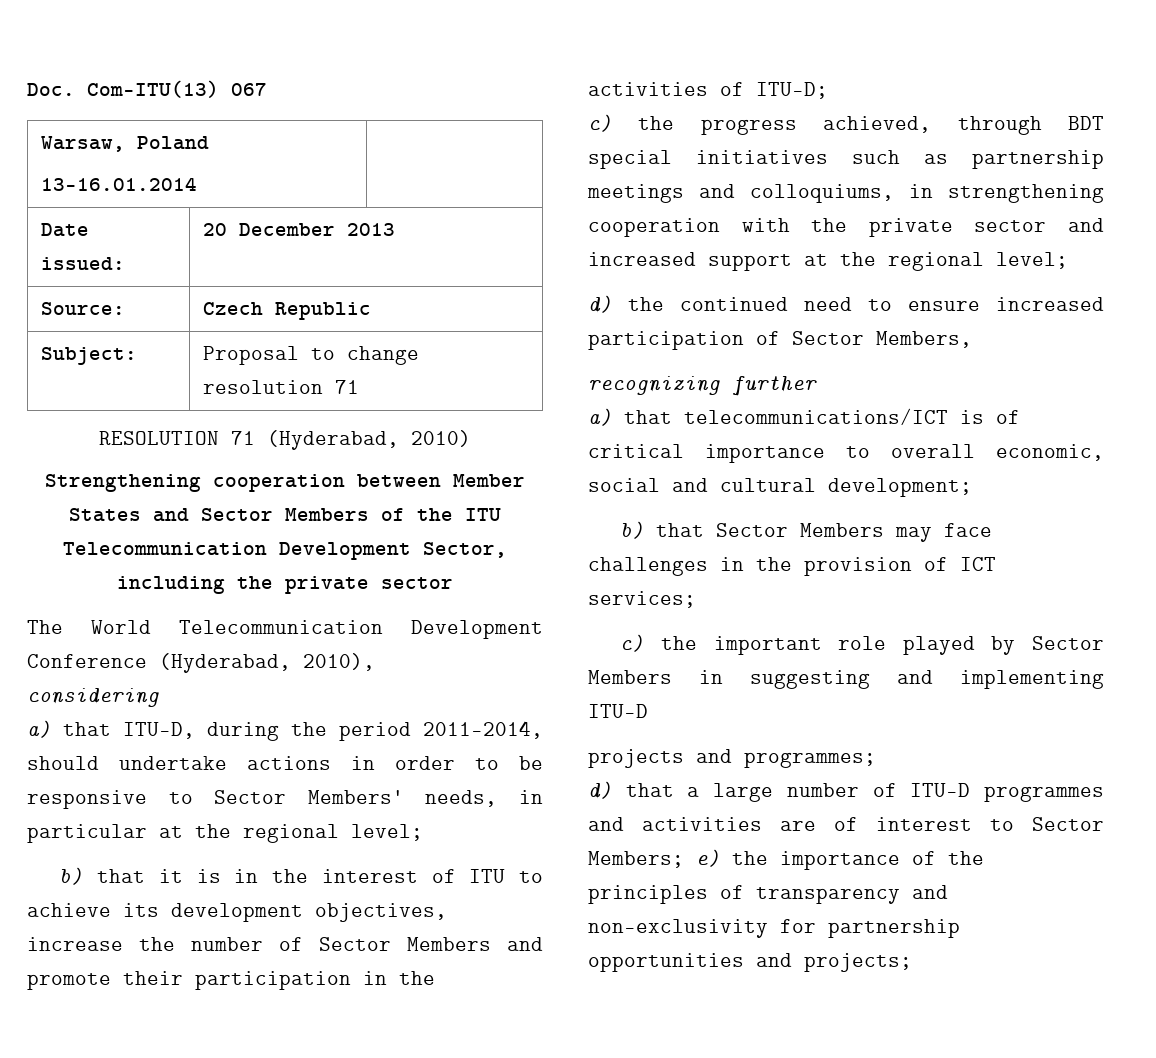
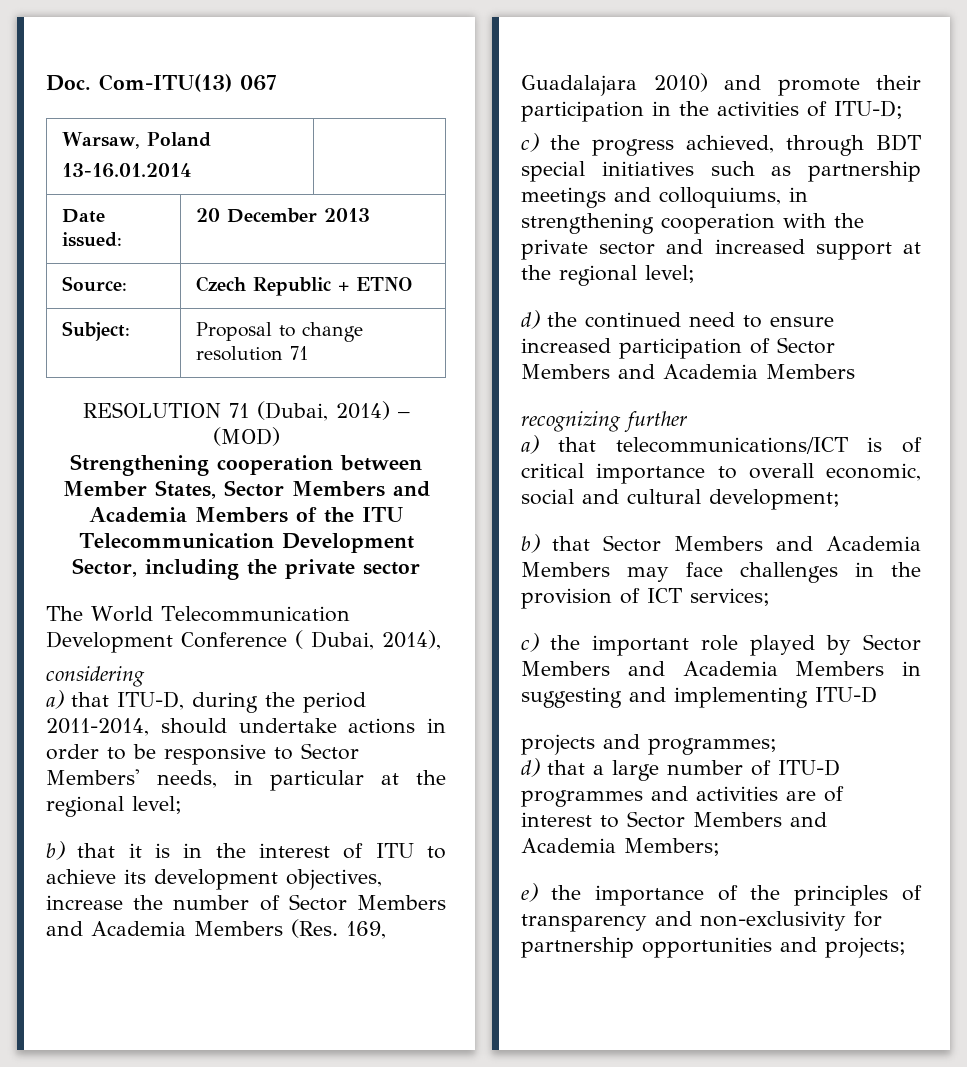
(371, 311) none -> [338,277,414,291] + ETNO
[267,430,471,450] (Hyderabad, 2010) -> [256,401,410,421] [212,427,280,446] (Dubai, 2014) – (MOD)
[69,508,273,522] States and Sector -> [154,480,430,499] [89,507,187,523] States, Sector Members and Academia
[159,653,375,673] (Hyderabad, 2010), -> [295,630,441,650] ( Dubai, 2014),
(543, 944) none -> [91,919,386,939] [521,73,761,96] Academia Members (Res. 169, Guadalajara 2010) and
[876,331,972,348] Members, -> [521,364,855,379] Members and Academia Members
(885, 530) none -> [776,536,921,551] [521,562,610,577] and Academia Members
(672, 677) none -> [627,661,885,676] and Academia Members
(1104, 824) none -> [693,812,827,827] [521,838,616,853] Members and Academia
(684, 859) none -> (720, 847) //

